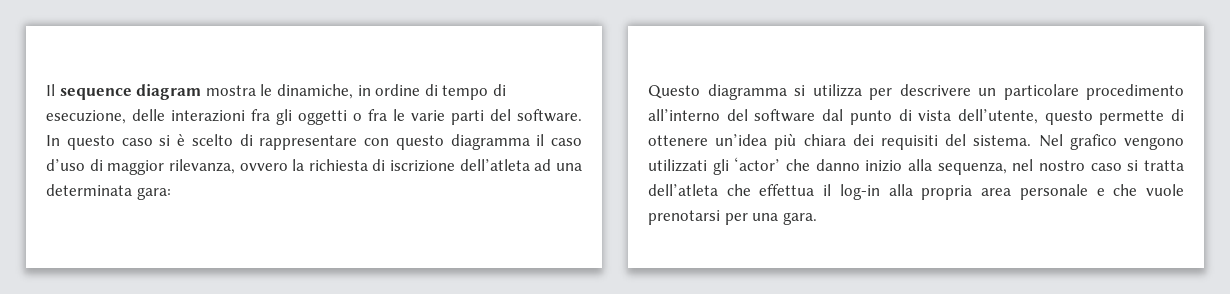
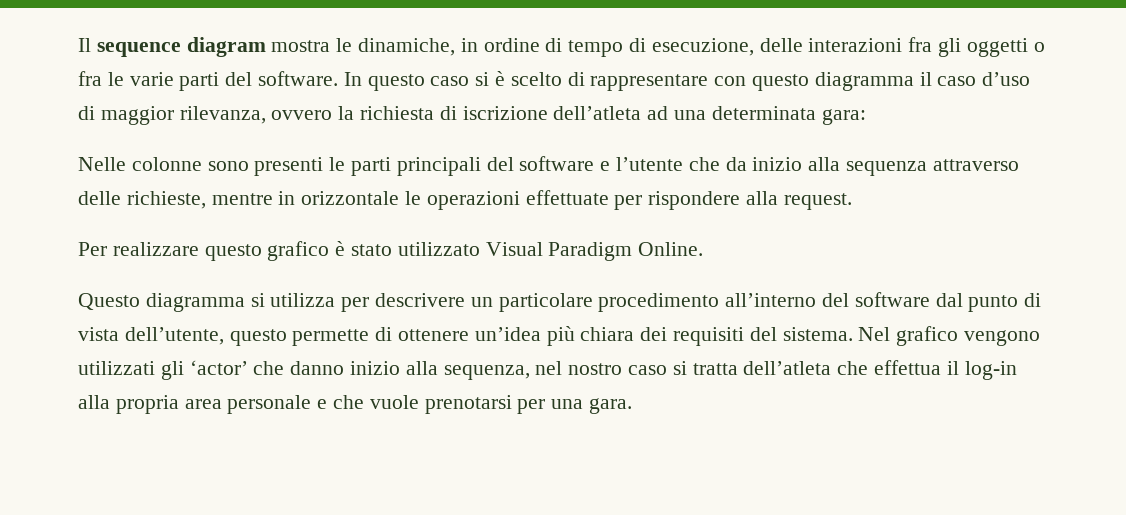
(171, 193) none -> [78,156,1019,176] [78,190,852,210] [78,241,704,261] // Nelle colonne sono presenti le parti principali del software e l’utente che da inizio alla sequenza attraverso delle richieste, mentre in orizzontale le operazioni effettuate per rispondere alla request. // Per realizzare questo grafico è stato utilizzato Visual Paradigm Online.

